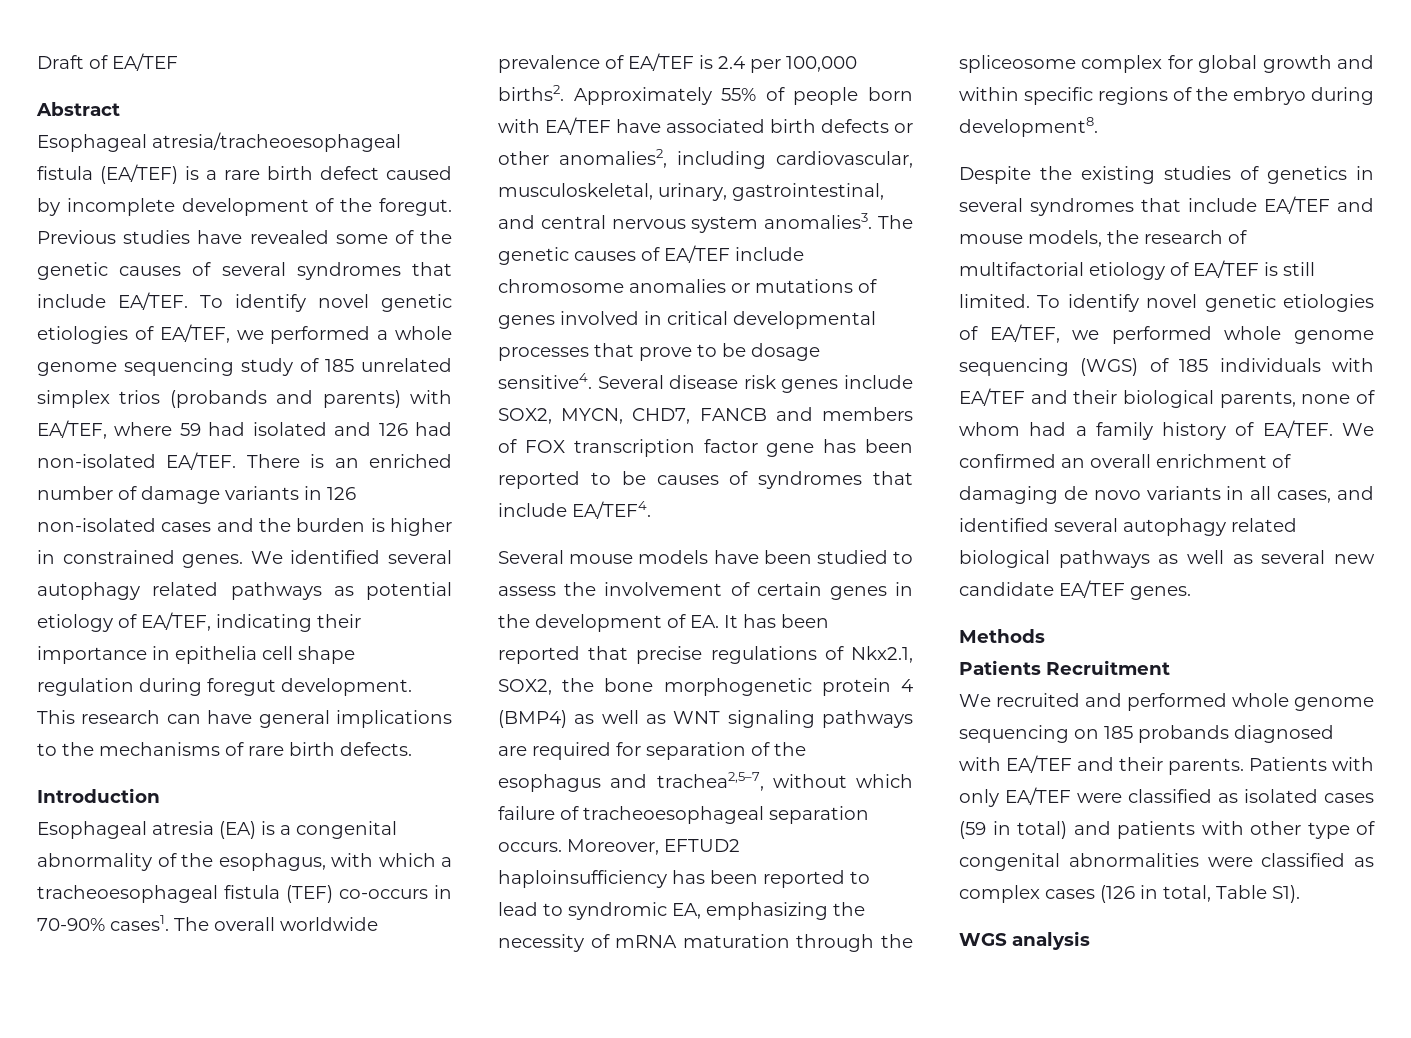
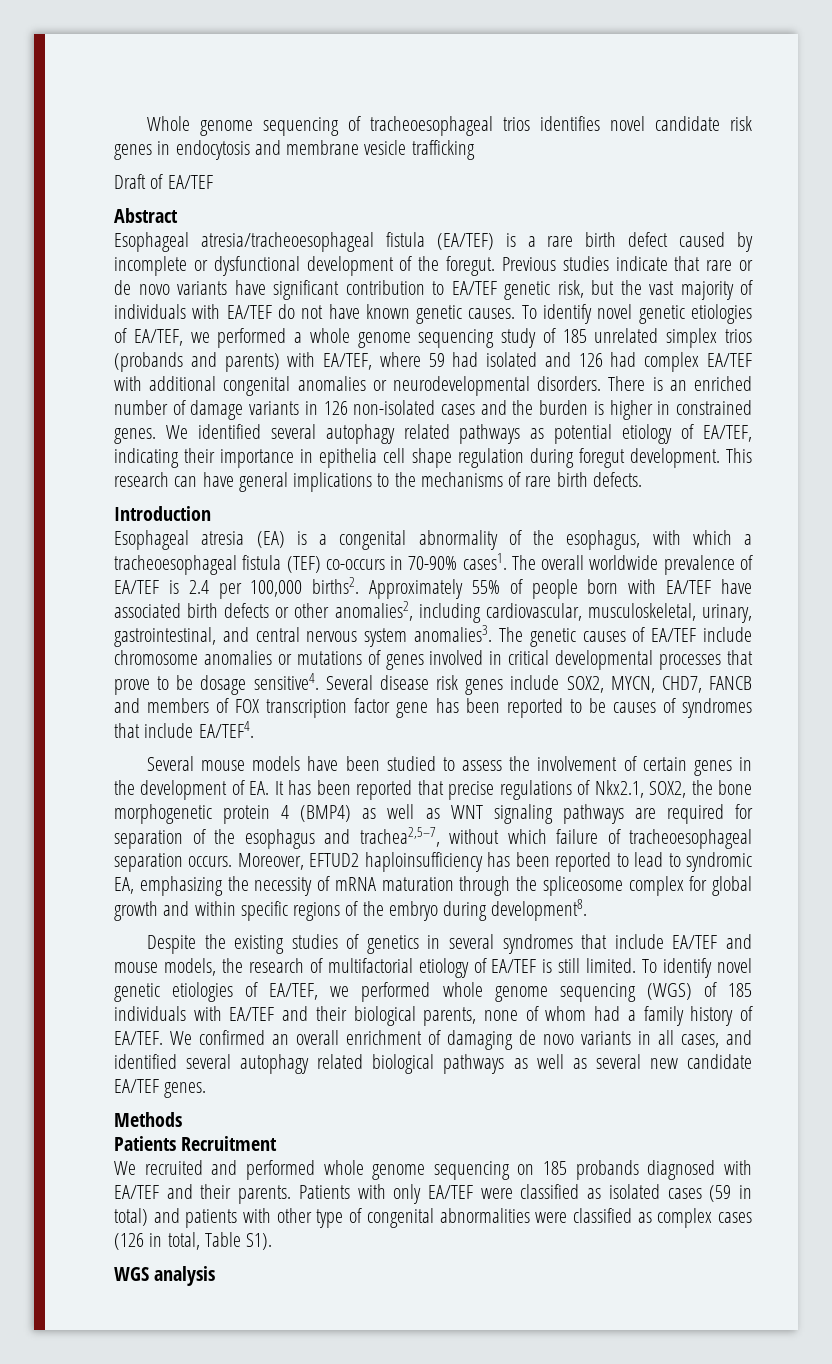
(37, 62) none -> [146,116,753,136] [114,140,475,160] Whole genome sequencing of tracheoesophageal trios identifies novel candidate risk genes in endocytosis and membrane vesicle trafficking //
(175, 207) none -> [193,256,300,276] or dysfunctional
[197,230,453,244] [37,262,452,280] [37,292,188,310] have revealed some of the genetic causes of several syndromes that include EA/TEF. -> [615,256,753,271] [114,280,753,300] [114,304,516,324] indicate that rare or de novo variants have significant contribution to EA/TEF genetic risk, but the vast majority of individuals with EA/TEF do not have known genetic causes.
[37,452,237,470] non-isolated EA/TEF. -> [644,352,752,372] [114,376,602,396] complex EA/TEF with additional congenital anomalies or neurodevelopmental disorders.

